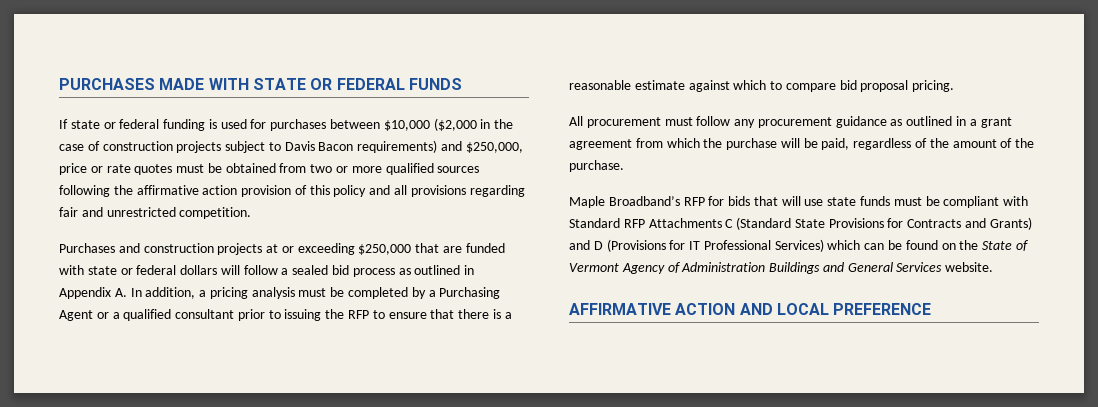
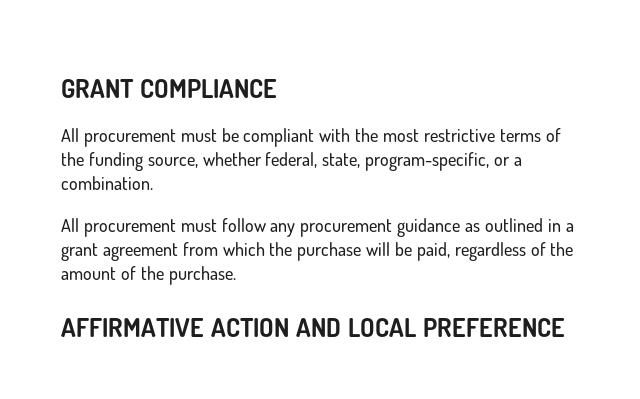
[59,78,462,90] [59,118,514,131] [59,140,523,153] [59,163,480,175] [59,185,525,197] [59,207,252,219] [59,243,505,255] [59,265,475,277] [59,287,501,299] [59,309,512,321] [569,80,955,92] PURCHASES MADE WITH STATE OR FEDERAL FUNDS // If state or federal funding is used for purchases between $10,000 ($2,000 in the case of construction projects subject to Davis Bacon requirements) and $250,000, price or rate quotes must be obtained from two or more qualified sources following the affirmative action provision of this policy and all provisions regarding fair and unrestricted competition. // Purchases and construction projects at or exceeding $250,000 that are funded with state or federal dollars will follow a sealed bid process as outlined in Appendix A. In addition, a pricing analysis must be completed by a Purchasing Agent or a qualified consultant prior to issuing the RFP to ensure that there is a reasonable estimate against which to compare bid proposal pricing. -> [61,79,277,98] [61,128,561,147] [61,152,522,171] [61,176,153,190] GRANT COMPLIANCE // All procurement must be compliant with the most restrictive terms of the funding source, whether federal, state, program-specific, or a combination.
[569,196,1029,208] [569,217,1032,230] [569,239,1028,252] [569,262,994,274] // Maple Broadband’s RFP for bids that will use state funds must be compliant with Standard RFP Attachments C (Standard State Provisions for Contracts and Grants) and D (Provisions for IT Professional Services) which can be found on the State of Vermont Agency of Administration Buildings and General Services website. -> (236, 275) none

